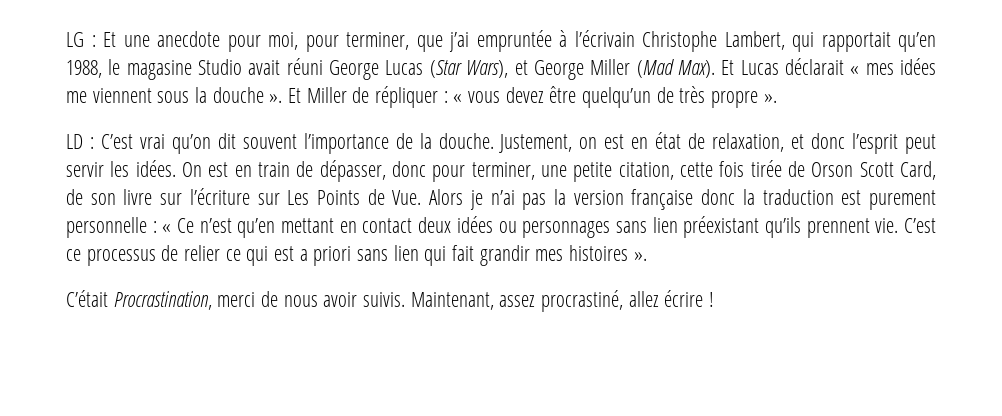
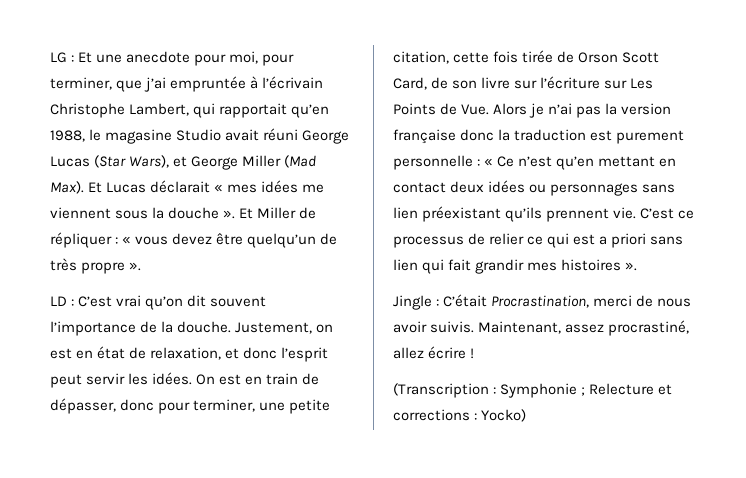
(647, 256) none -> [393,295,440,310] Jingle :
(715, 299) none -> [393,383,673,398] [393,409,527,422] // (Transcription : Symphonie ; Relecture et corrections : Yocko)

